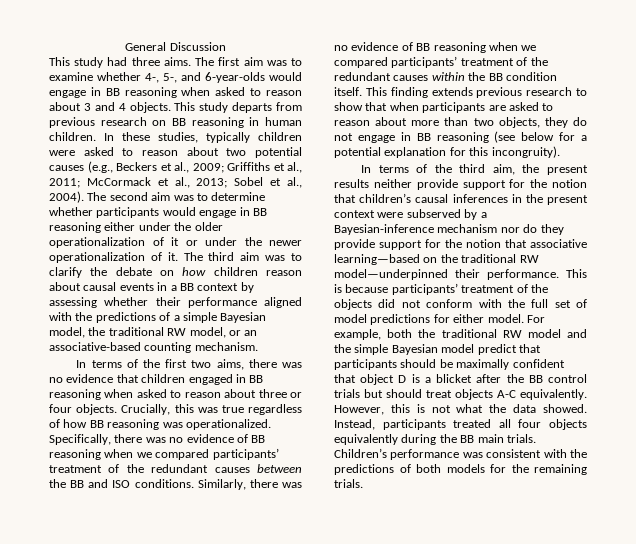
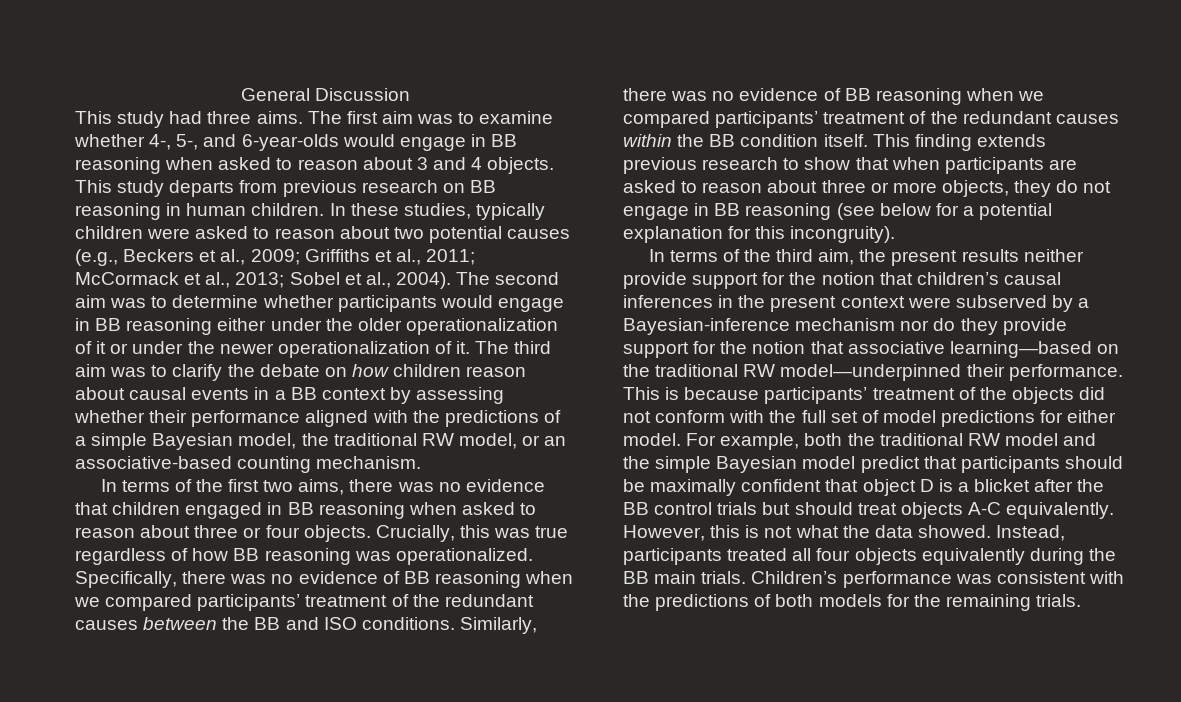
[411,117,494,126] more than two -> [821,180,937,193] three or more

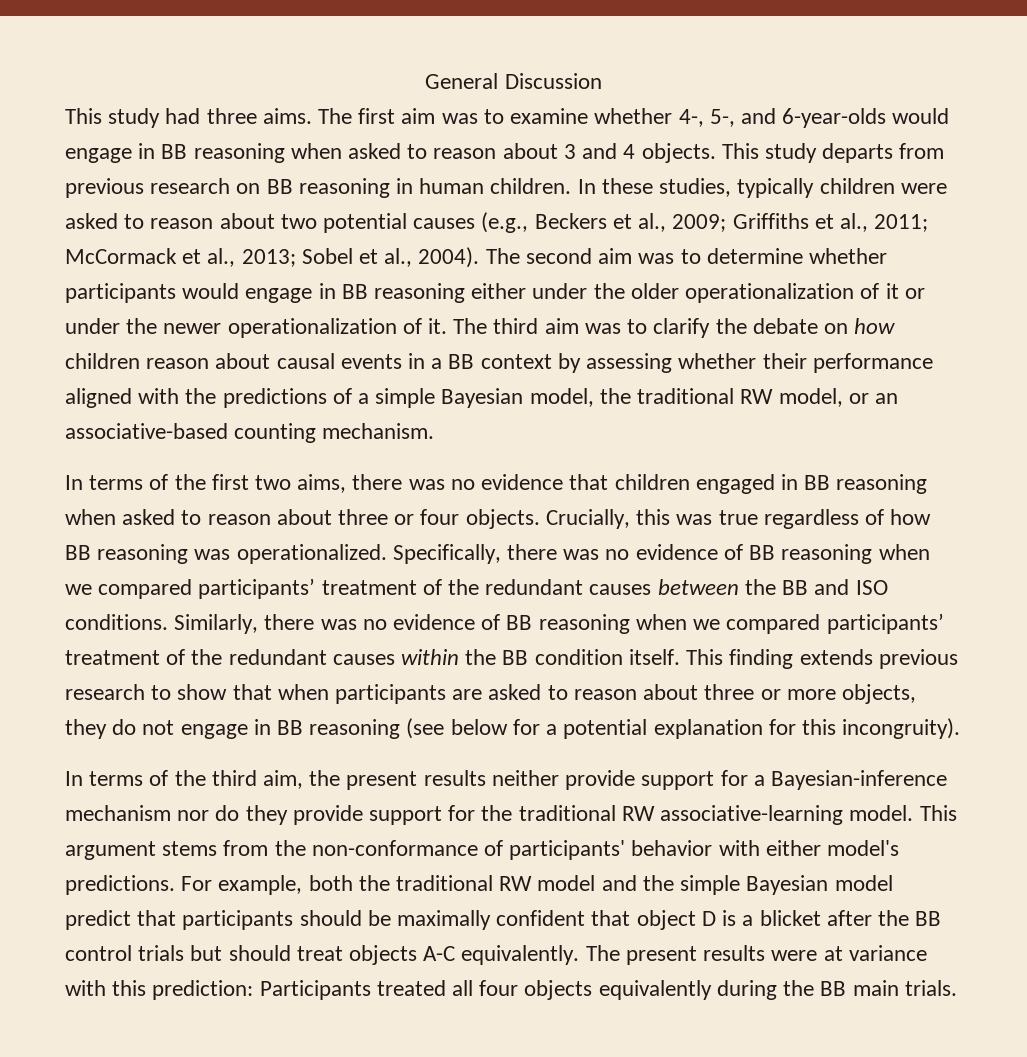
[789,272,1061,285] [623,295,1073,312] the notion that children’s causal inferences in the present context were subserved by -> (748, 778) none
[752,341,1119,358] [623,364,1123,381] [623,387,1106,404] [623,410,1117,427] [623,433,681,446] notion that associative learning—based on the traditional RW model—underpinned their performance. This is because participants’ treatment of the objects did not conform with the full set of model predictions for either model. -> [518,805,957,825] [65,840,900,860] [65,875,175,895] traditional RW associative-learning model. This argument stems from the non-conformance of participants' behavior with either model's predictions.
[623,525,1066,541] [623,548,722,565] However, this is not what the data showed. Instead, participants -> [585,945,927,965] [65,980,371,1000] The present results were at variance with this prediction: Participants
[751,571,1124,588] [623,594,1082,611] Children’s performance was consistent with the predictions of both models for the remaining trials. -> (957, 988) none

